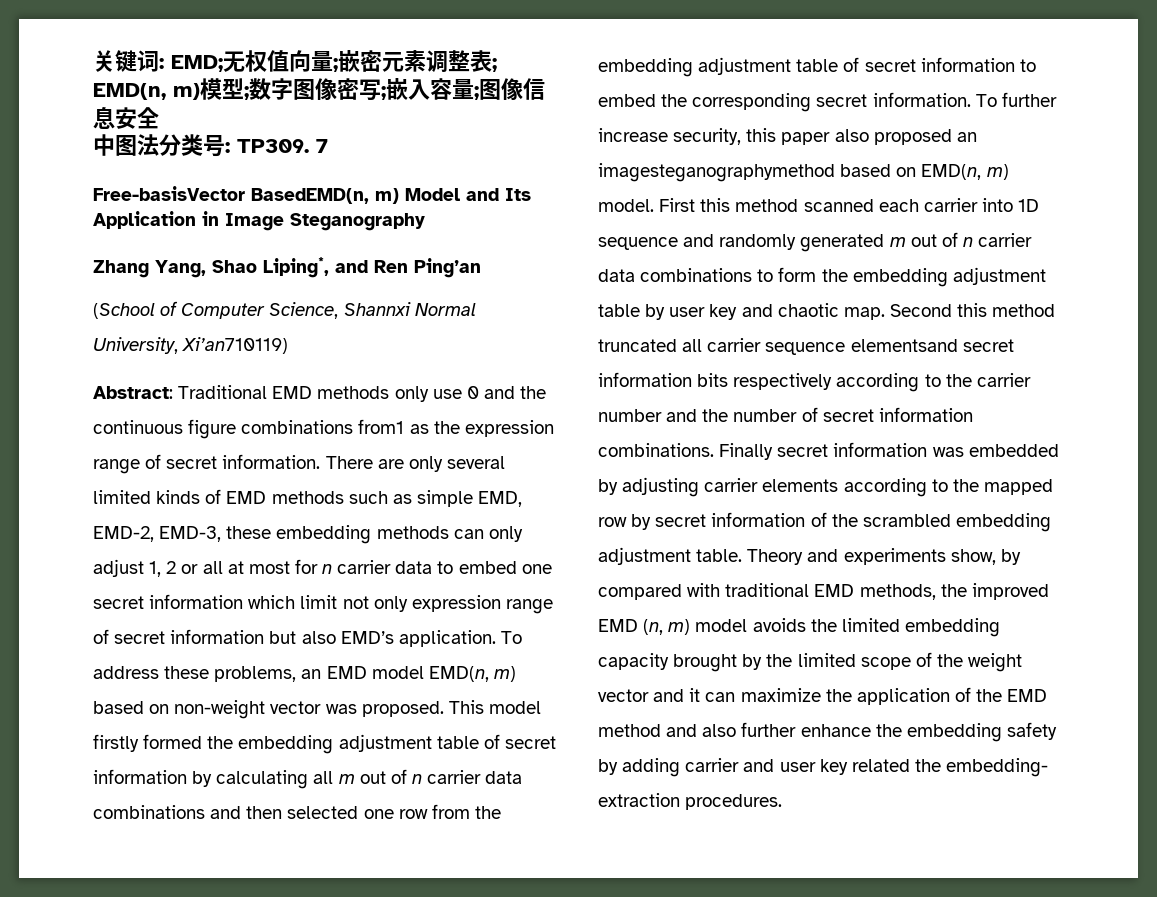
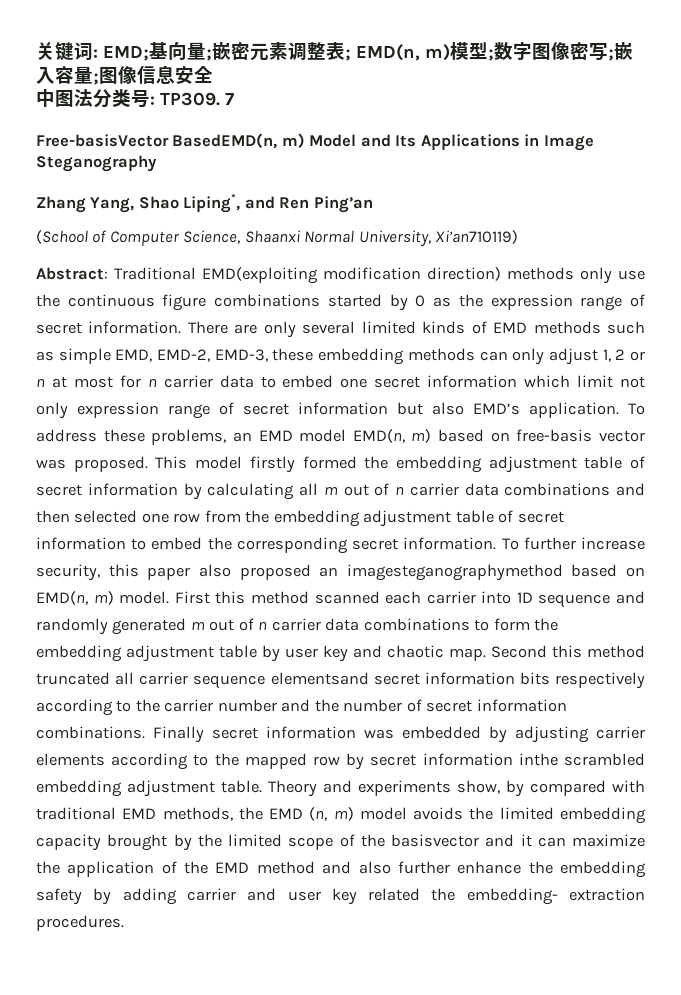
[223,50,289,72] 无权值 -> [149,41,168,59] 基
[93,211,196,229] Application -> [420,134,520,150] Applications
[343,302,411,316] Shannxi -> [244,230,300,243] Shaanxi
[272,386,313,399] EMD -> [202,267,501,284] EMD(exploiting modification direction)
[466,386,515,399] 0 and -> (645, 275) none
[358,419,405,434] from1 -> [327,294,426,311] started by 0
[202,561,223,574] all -> [36,378,45,387] n
[174,700,266,719] non-weight -> [516,429,593,442] free-basis
[810,512,858,527] of the -> [518,753,558,766] inthe
[971,583,1049,600] improved -> (263, 813) none
[968,653,1023,672] [598,689,649,702] weight vector -> [391,834,479,847] basisvector

